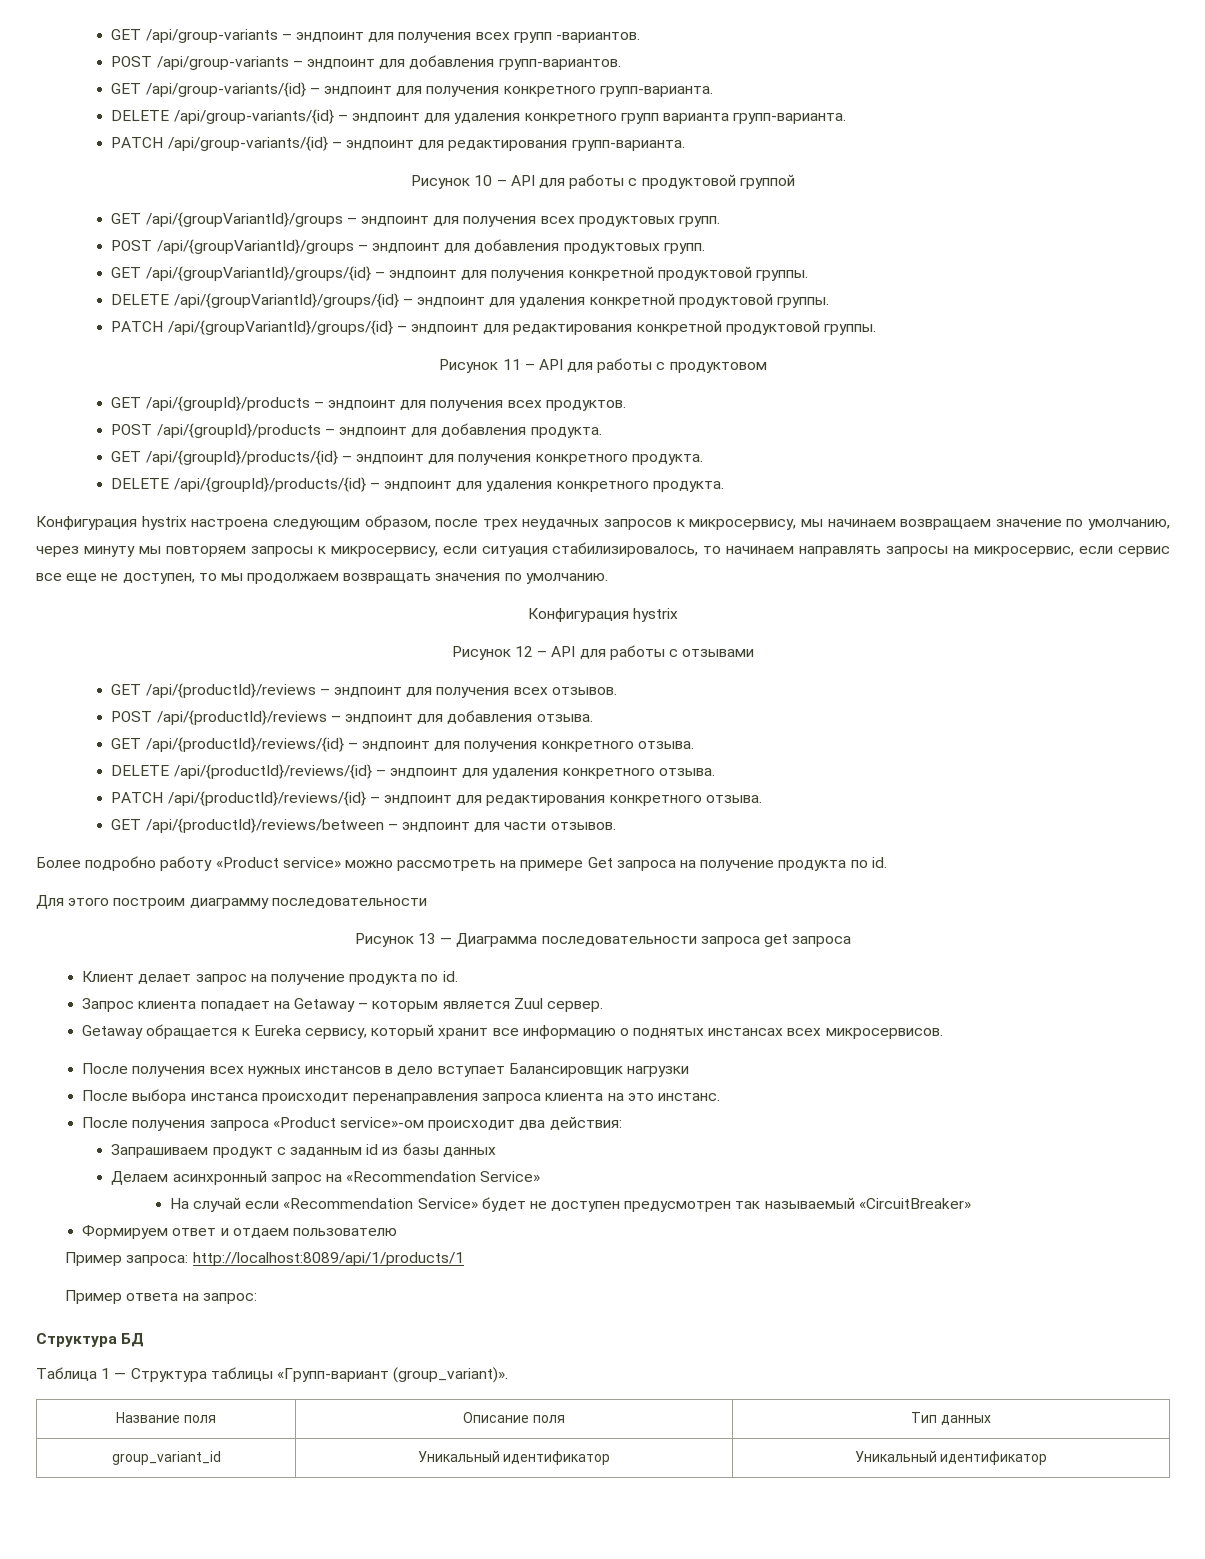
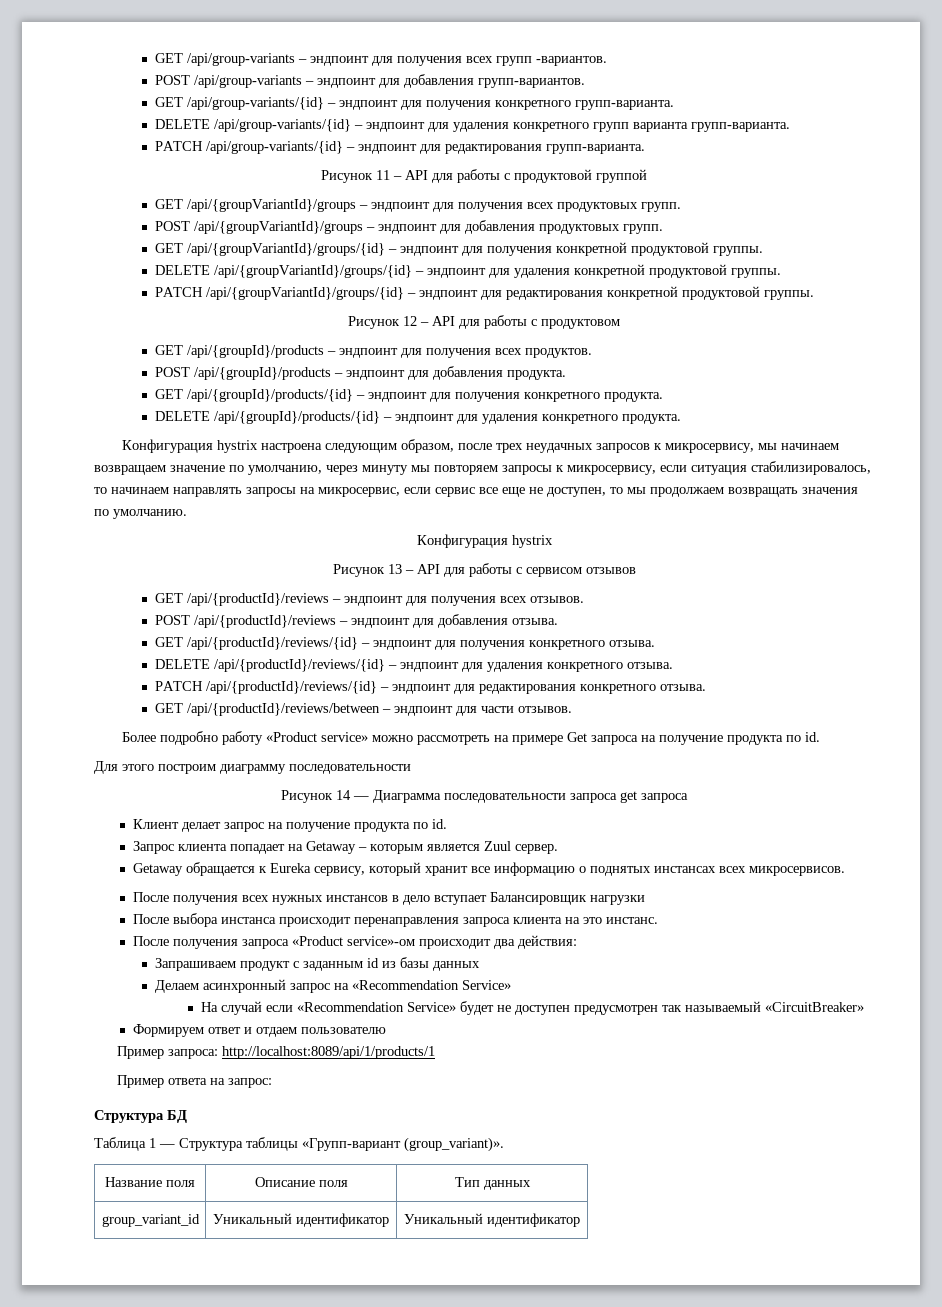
[474,175,493,186] 10 -> [376,170,390,180] 11
[502,359,521,370] 11 -> [403,316,417,326] 12
[515,645,755,660] 12 – API для работы с отзывами -> [387,563,636,577] 13 – API для работы с сервисом отзывов
[418,933,437,944] 13 -> [336,790,351,800] 14

